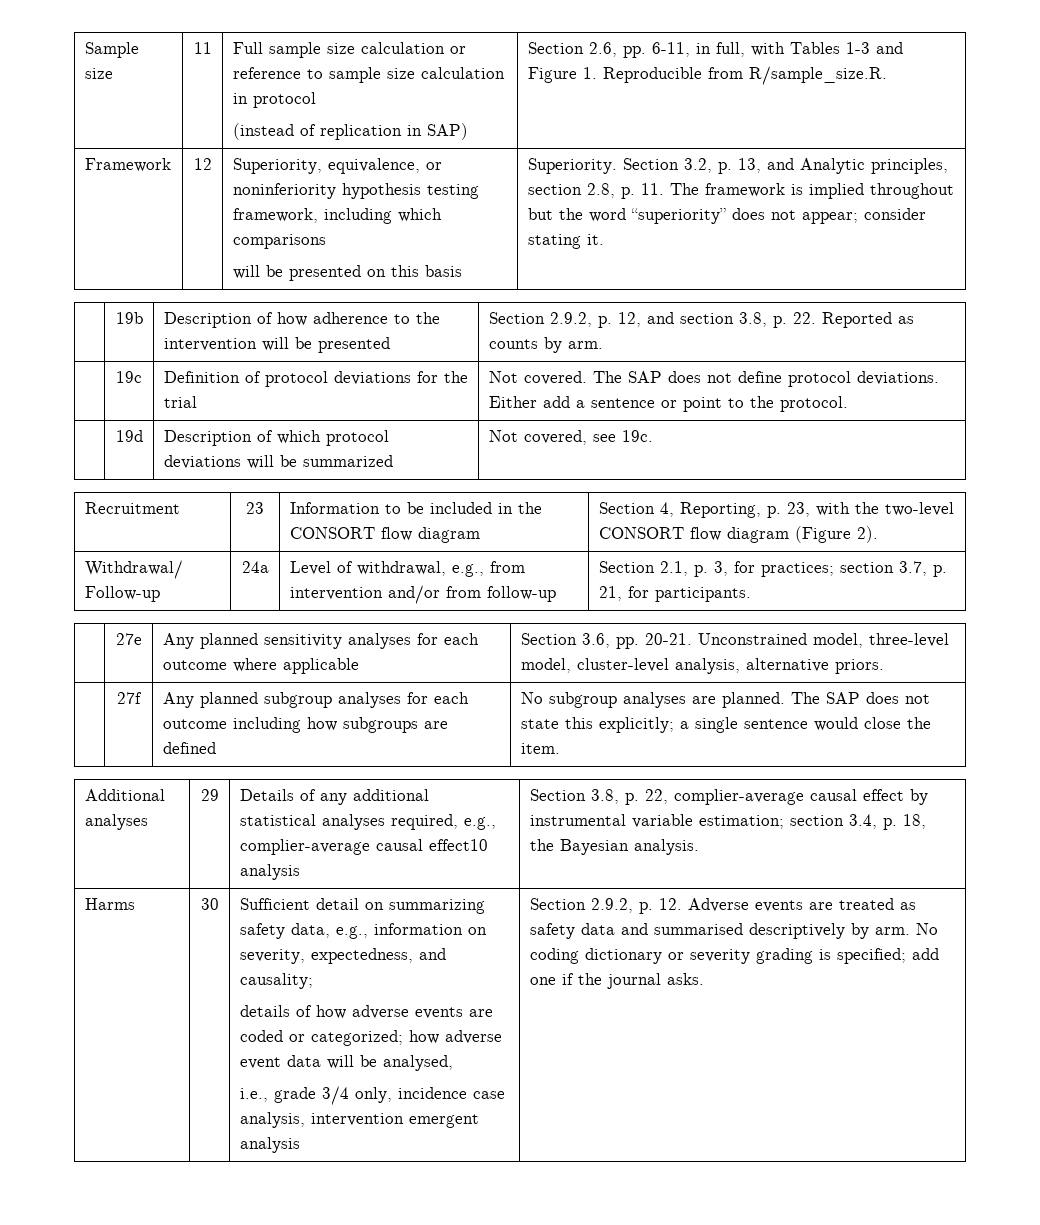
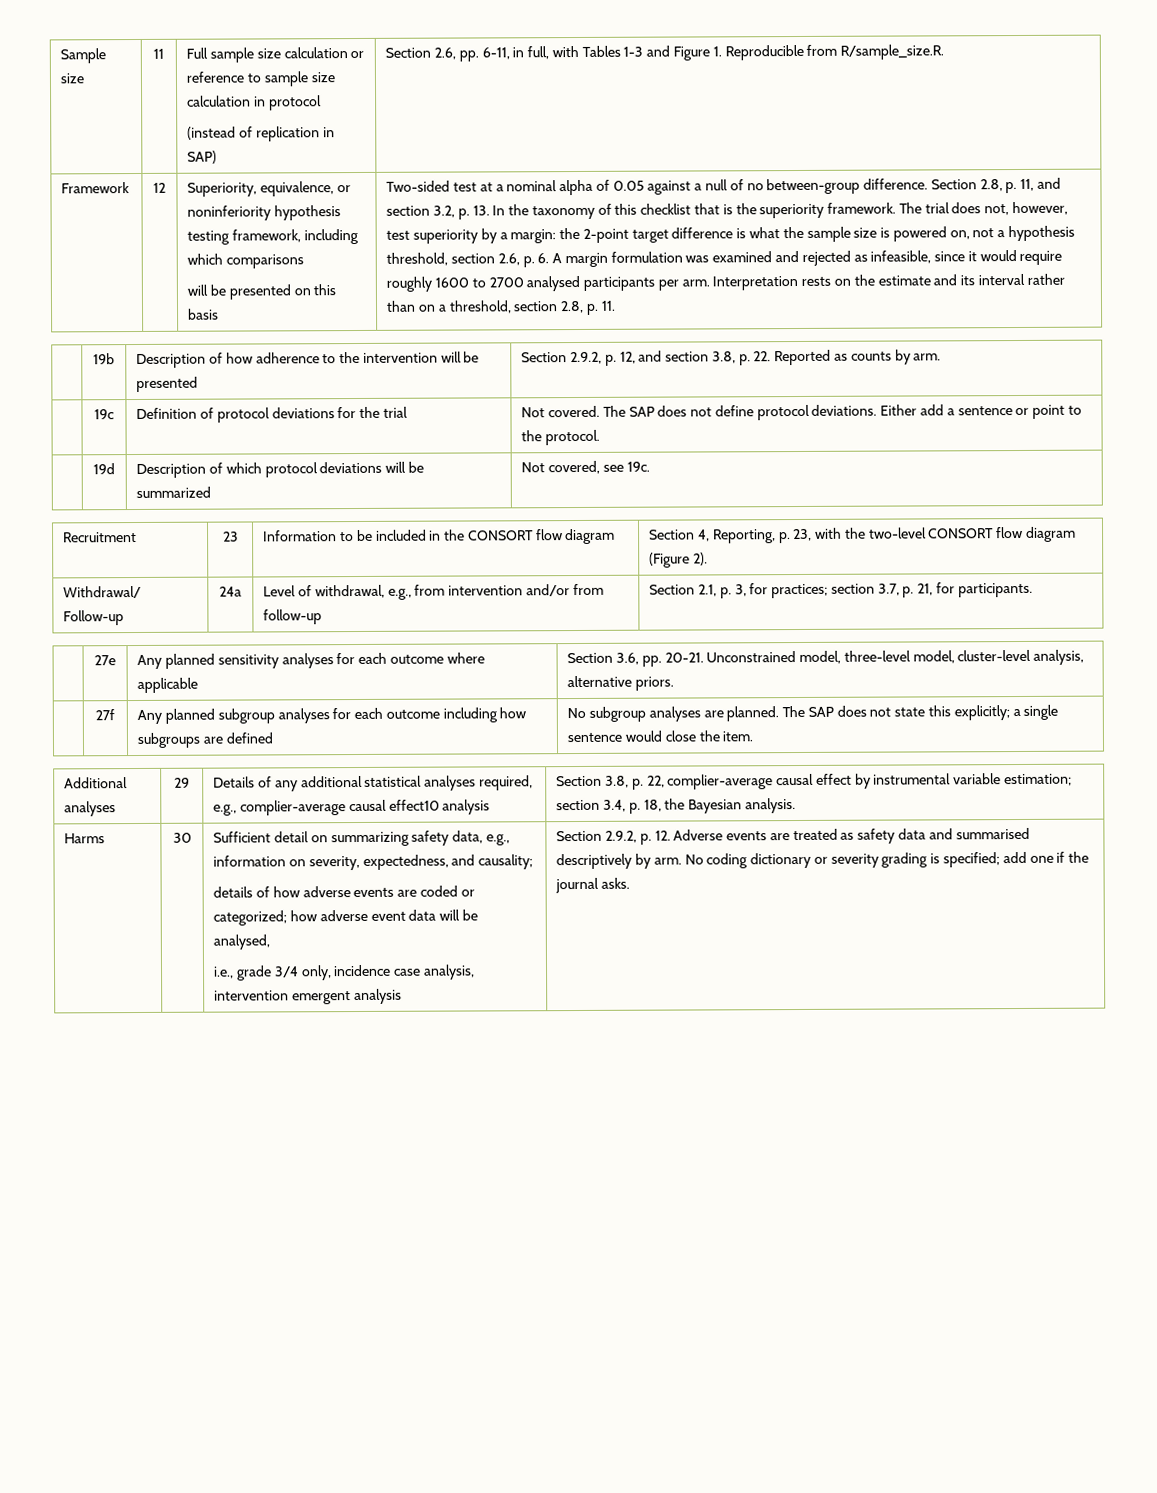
[527,158,948,174] [527,183,954,199] [527,208,926,224] [527,234,604,249] Superiority. Section 3.2, p. 13, and Analytic principles, section 2.8, p. 11. The framework is implied throughout but the word “superiority” does not appear; consider stating it. -> [386,177,1062,196] [386,201,1069,220] [386,225,1076,244] [386,250,1063,268] [386,273,1065,292] [386,300,616,315] Two-sided test at a nominal alpha of 0.05 against a null of no between-group difference. Section 2.8, p. 11, and section 3.2, p. 13. In the taxonomy of this checklist that is the superiority framework. The trial does not, however, test superiority by a margin: the 2-point target difference is what the sample size is powered on, not a hypothesis threshold, section 2.6, p. 6. A margin formulation was examined and rejected as infeasible, since it would require roughly 1600 to 2700 analysed participants per arm. Interpretation rests on the estimate and its interval rather than on a threshold, section 2.8, p. 11.

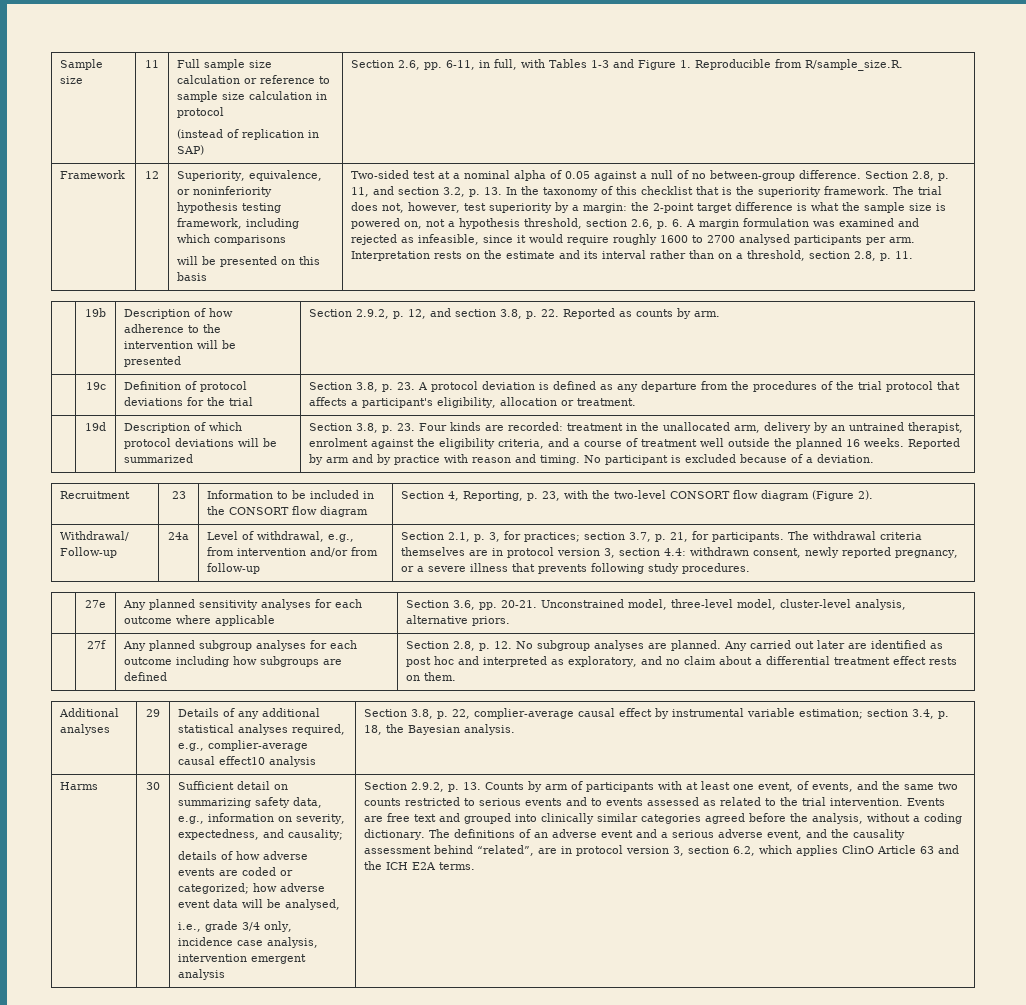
[521,404,1082,421] [521,429,601,446] Not covered. The SAP does not define protocol deviations. Either add a sentence or point to the protocol. -> [309,381,961,392] [309,397,637,408] Section 3.8, p. 23. A protocol deviation is defined as any departure from the procedures of the trial protocol that affects a participant's eligibility, allocation or treatment.
[521,460,650,475] Not covered, see 19c. -> [309,422,964,433] [309,438,961,449] [309,454,875,465] Section 3.8, p. 23. Four kinds are recorded: treatment in the unallocated arm, delivery by an untrained therapist, enrolment against the eligibility criteria, and a course of treatment well outside the planned 16 weeks. Reported by arm and by practice with reason and timing. No participant is excluded because of a deviation.
(1033, 590) none -> [788,531,923,540] [401,547,959,558] [401,563,751,574] The withdrawal criteria themselves are in protocol version 3, section 4.4: withdrawn consent, newly reported pregnancy, or a severe illness that prevents following study procedures.
(273, 738) none -> [406,641,513,651] Section 2.8, p. 12.
[782,704,1059,721] [567,730,754,743] The SAP does not state this explicitly; a single sentence would close the item. -> [724,640,944,651] [406,656,958,667] [406,672,457,681] Any carried out later are identified as post hoc and interpreted as exploratory, and no claim about a differential treatment effect rests on them.
[654,827,1030,844] [556,851,1090,870] [555,877,631,894] 12. Adverse events are treated as safety data and summarised descriptively by arm. No coding dictionary or severity grading is specified; add one if the journal asks. -> [463,781,959,792] [364,797,946,806] [364,813,963,824] [364,829,906,840] [364,845,960,856] [364,861,476,870] 13. Counts by arm of participants with at least one event, of events, and the same two counts restricted to serious events and to events assessed as related to the trial intervention. Events are free text and grouped into clinically similar categories agreed before the analysis, without a coding dictionary. The definitions of an adverse event and a serious adverse event, and the causality assessment behind “related”, are in protocol version 3, section 6.2, which applies ClinO Article 63 and the ICH E2A terms.

